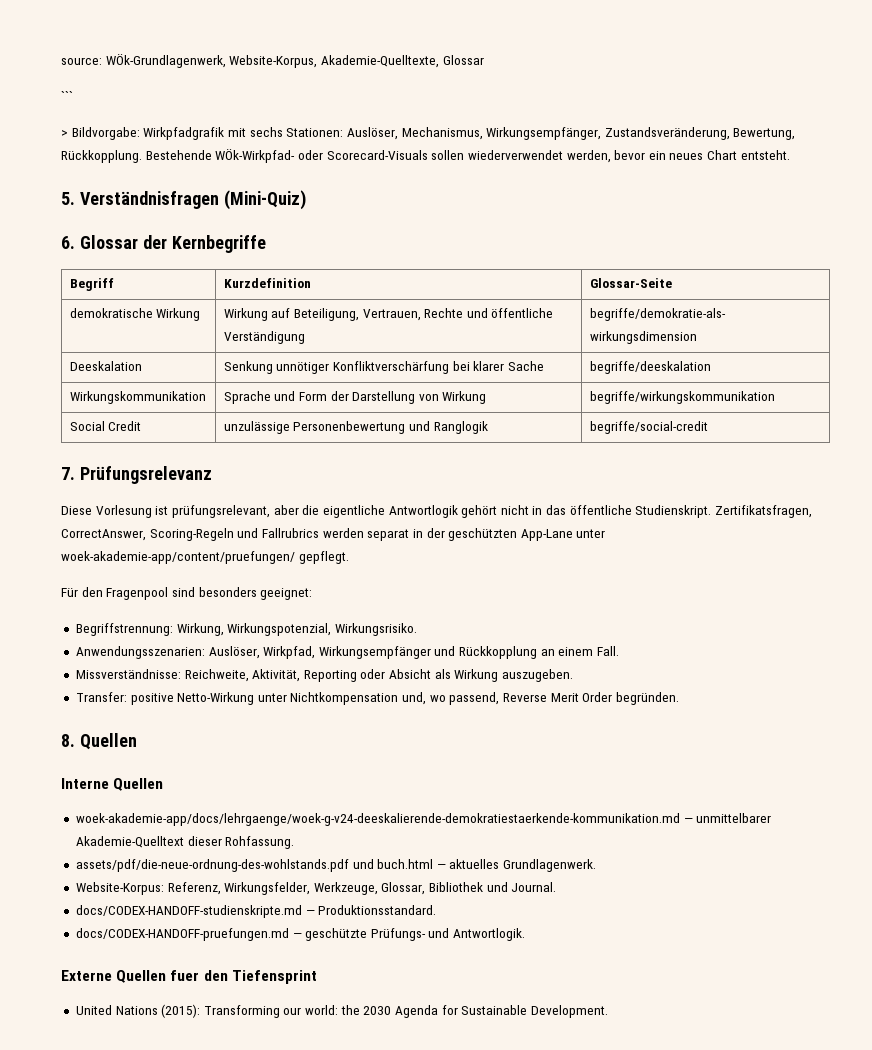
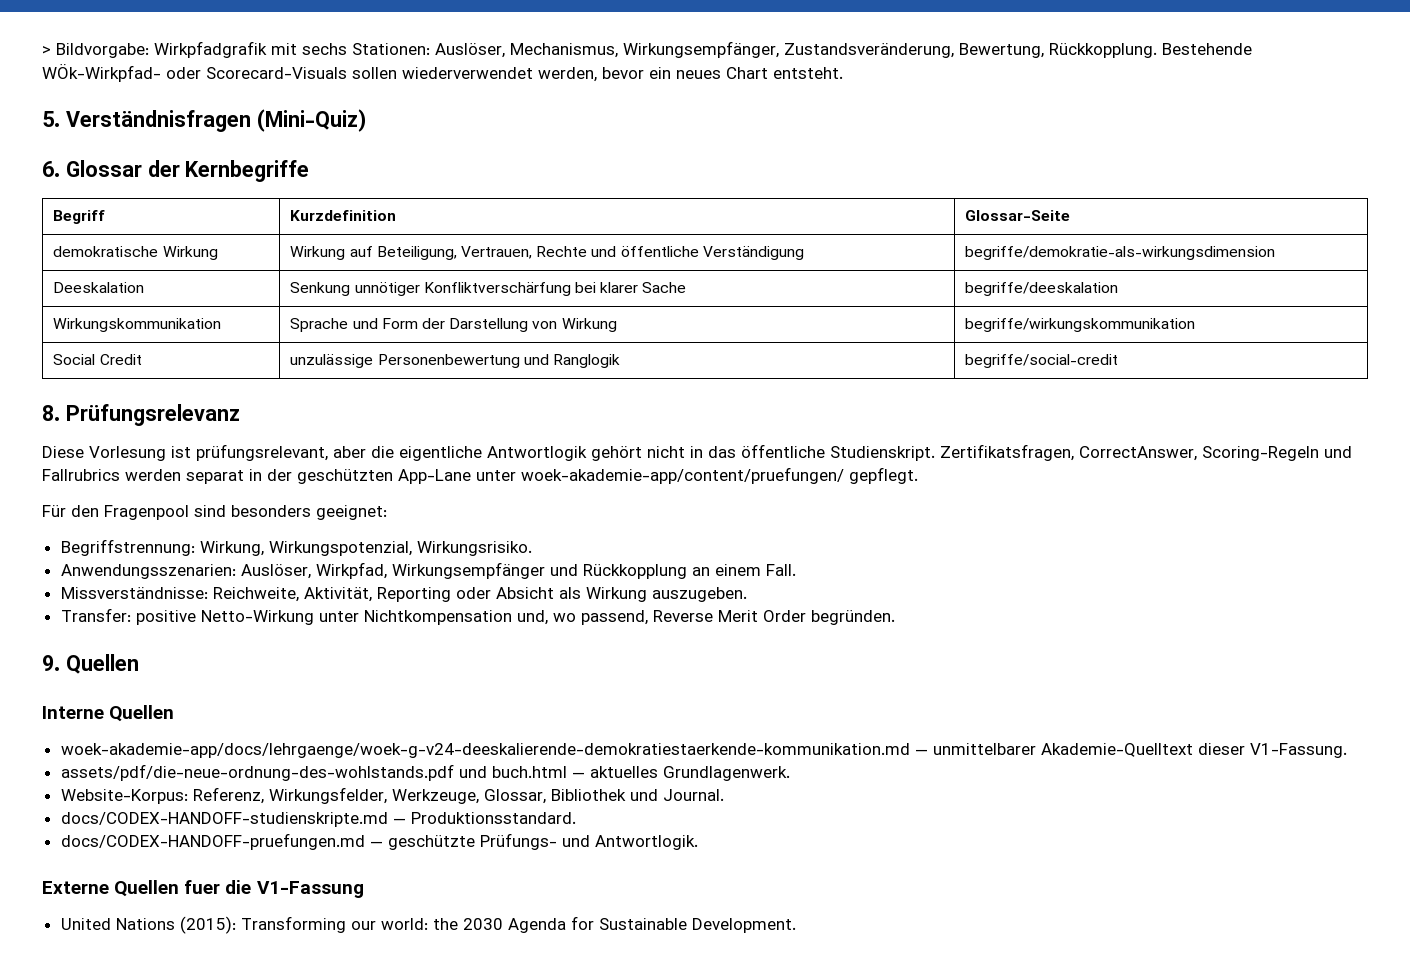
[61,54,484,68] [61,91,73,101] source: WÖk-Grundlagenwerk, Website-Korpus, Akademie-Quelltexte, Glossar // ``` // -> (42, 50) none
[61,467,75,480] 7. -> [42,405,60,421] 8.
[61,734,75,747] 8. -> [42,655,60,671] 9.
[225,836,295,849] Rohfassung. -> [1249,743,1347,758] V1-Fassung.
[203,970,317,984] den Tiefensprint -> [225,880,364,898] die V1-Fassung

